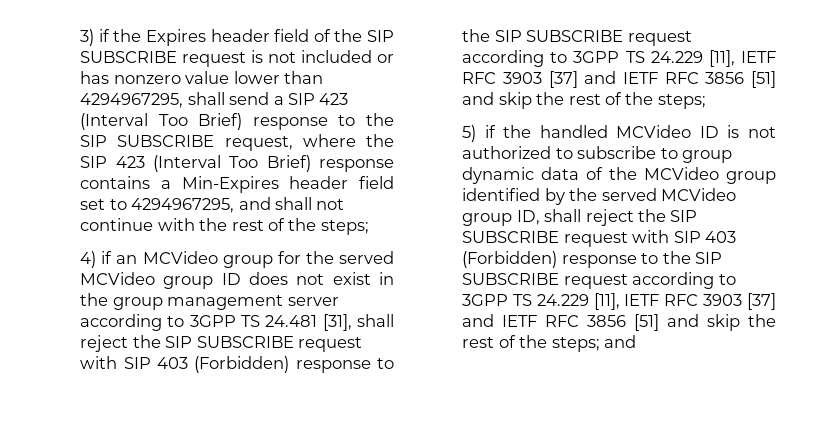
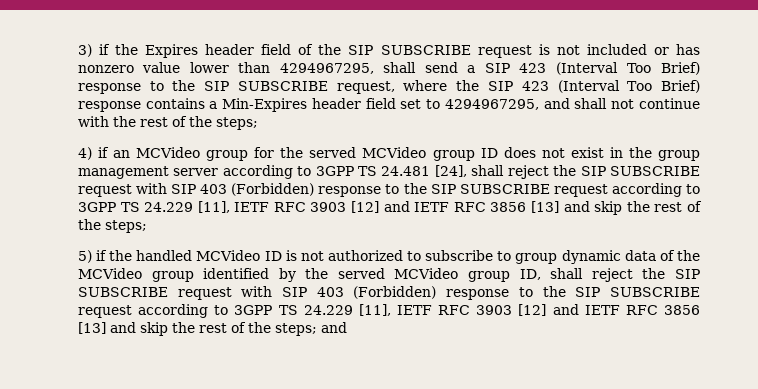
[322,314,352,331] [31], -> [434,165,467,177] [24],
[548,71,776,88] [37] and IETF RFC 3856 [51] -> [351,201,560,213] [12] and IETF RFC 3856 [13]
[747,293,776,310] [462,314,660,331] [37] and IETF RFC 3856 [51] -> [518,304,701,316] [77,322,106,334] [12] and IETF RFC 3856 [13]

